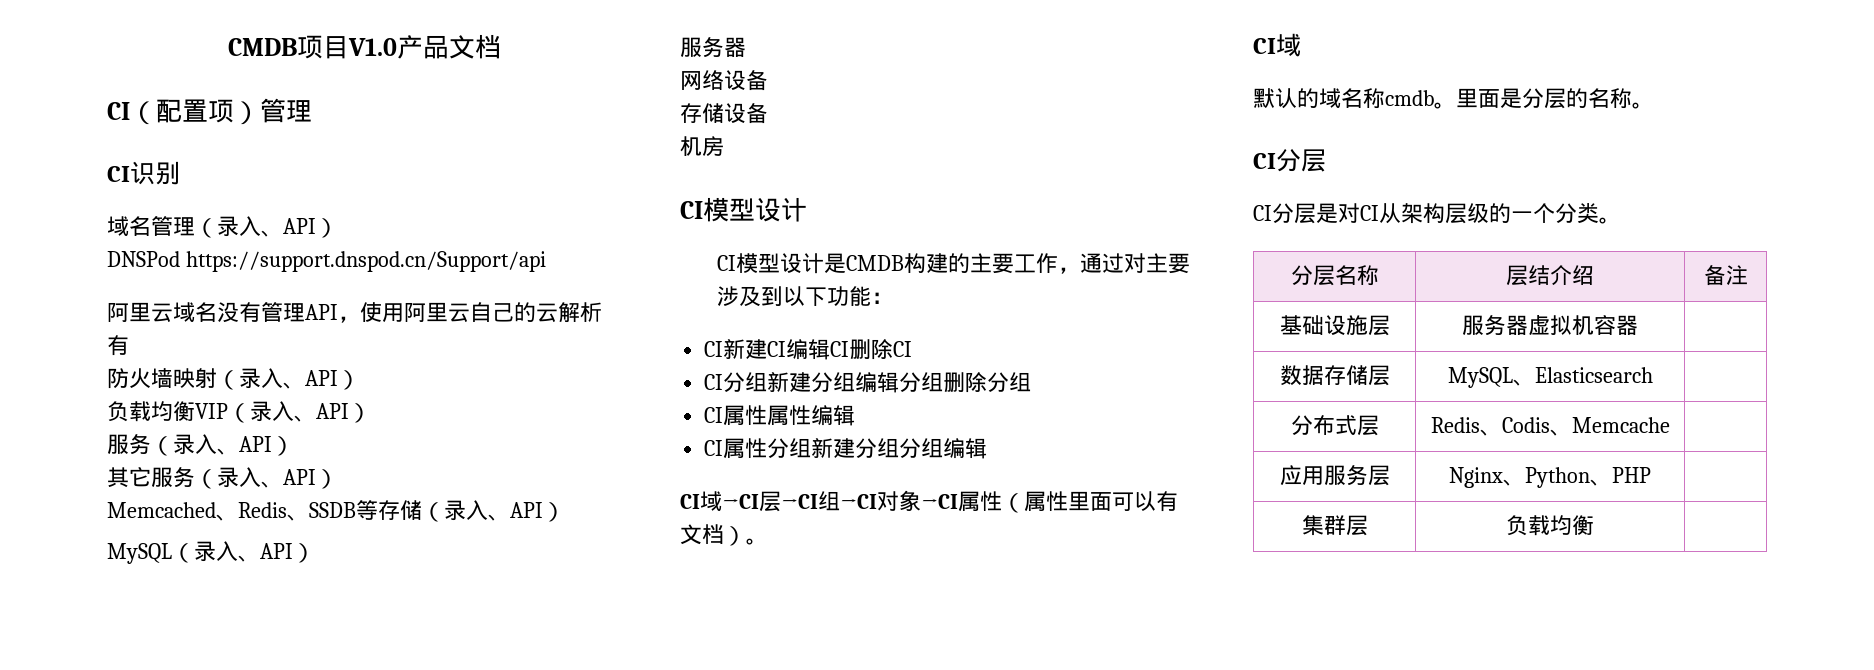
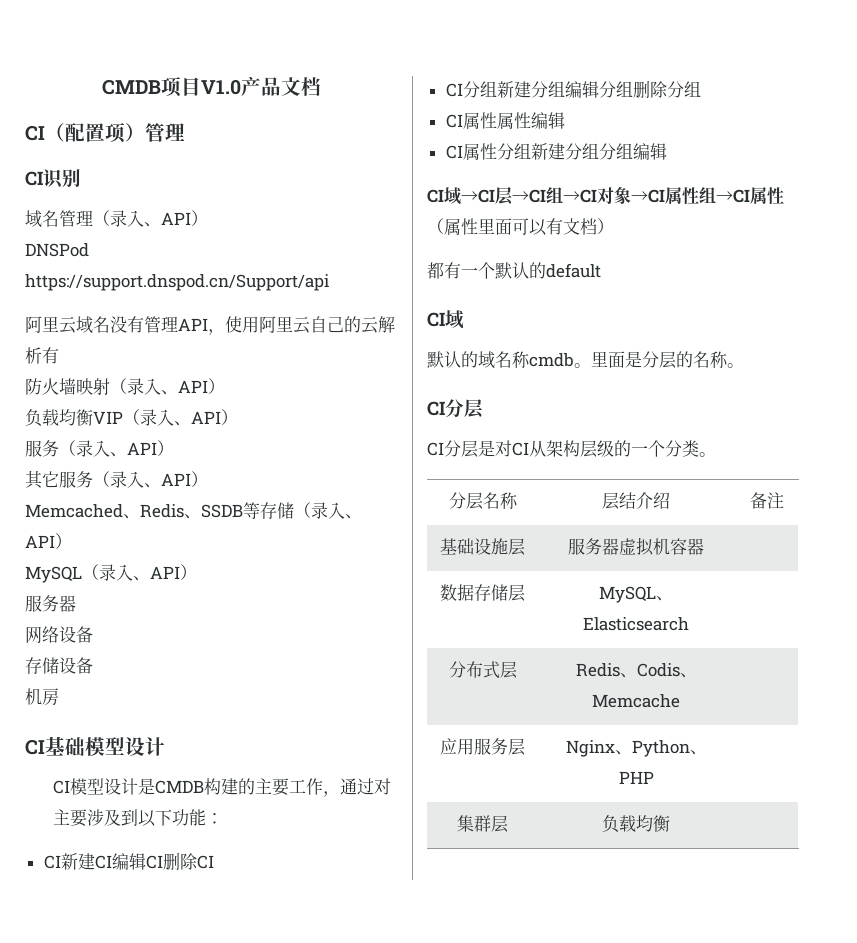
(703, 210) none -> [45,736,85,756] 基础
(1002, 501) none -> [699,187,784,205] 组→CI属性
[746,538,768,545] 。 -> [427,262,601,279] // 都有一个默认的default

